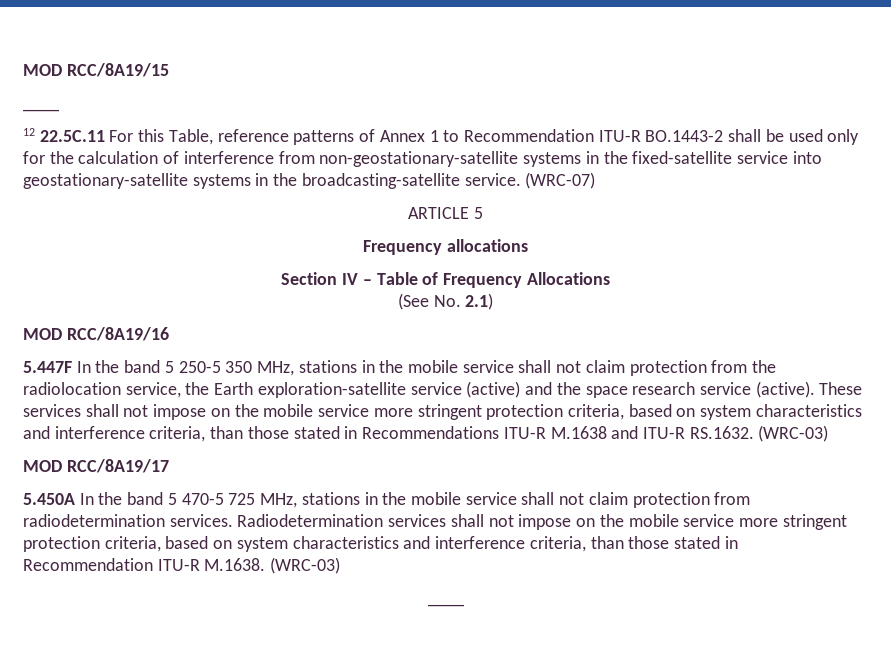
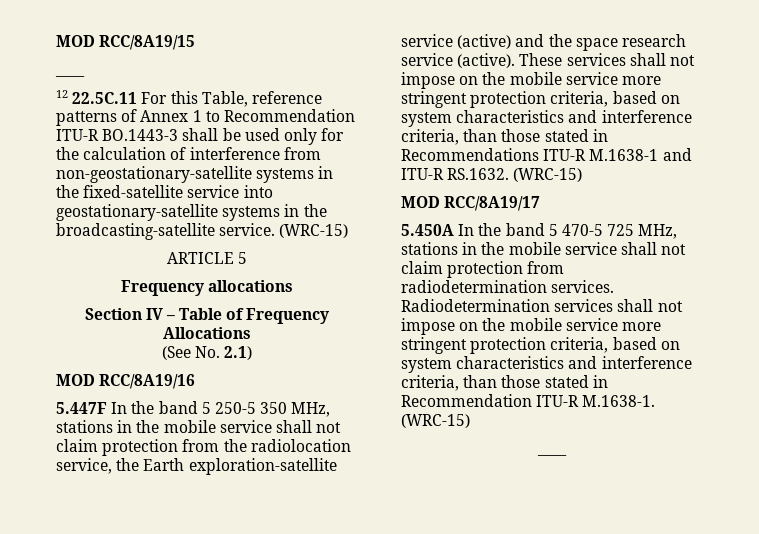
[645,130,724,142] BO.1443-2 -> [102,129,179,141] BO.1443-3
[525,172,596,189] (WRC-07) -> [279,224,349,238] (WRC-15)
[550,426,607,439] M.1638 -> [589,149,659,161] M.1638-1
[758,425,829,442] (WRC-03) -> [513,168,583,182] (WRC-15)
[204,557,341,574] M.1638. (WRC-03) -> [582,395,656,407] [401,414,470,428] M.1638-1. (WRC-15)

